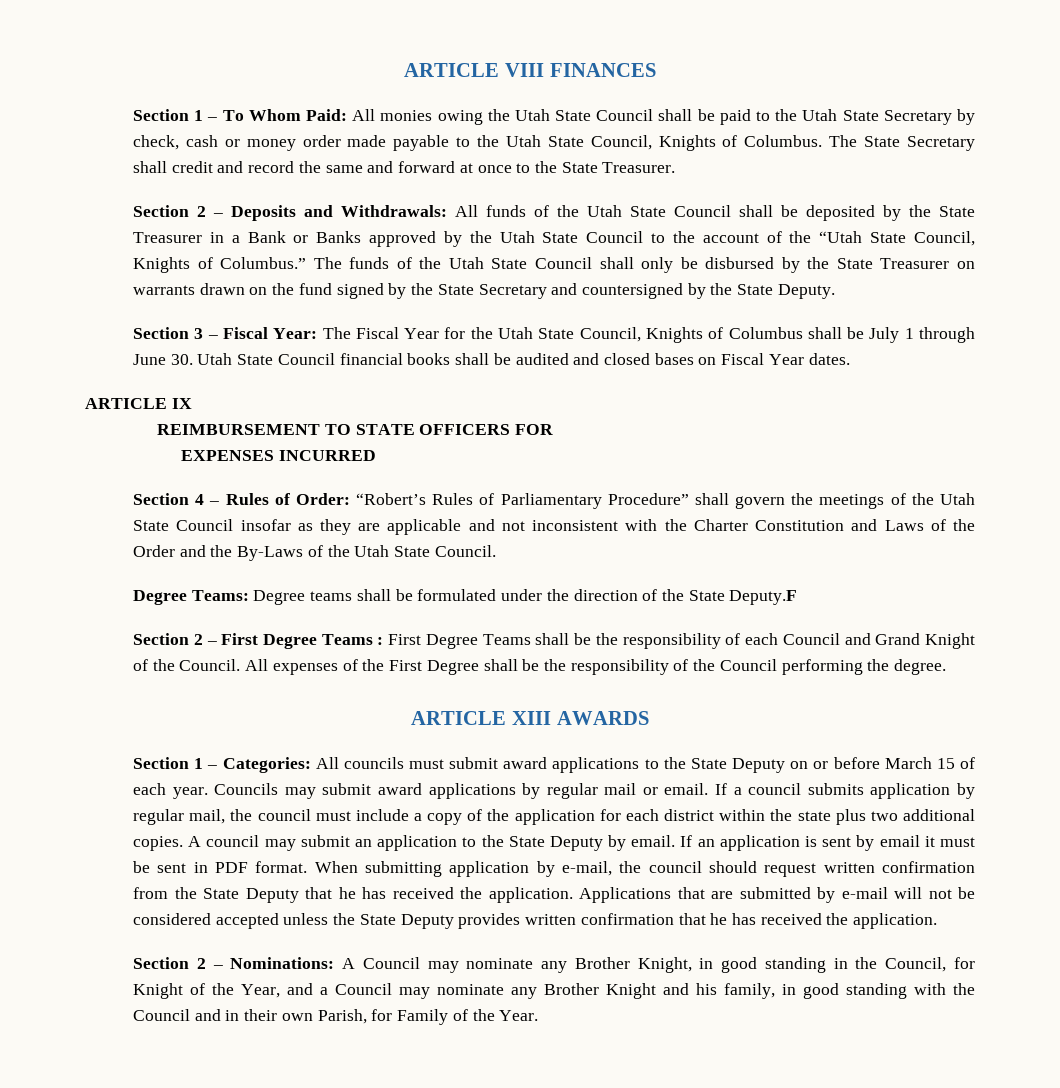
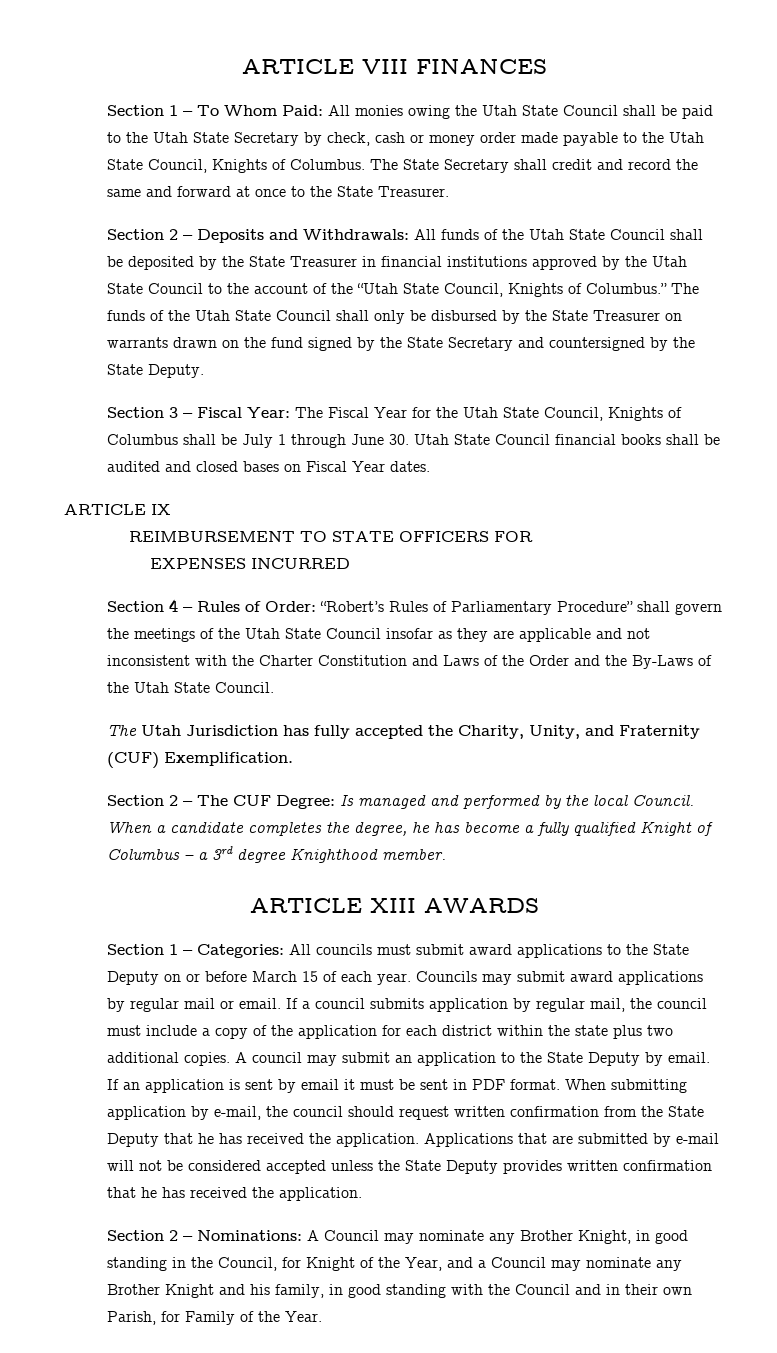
[231,231,362,243] a Bank or Banks -> [381,256,528,267] financial institutions
[133,589,798,605] [133,633,975,649] [133,659,947,675] Degree Teams: Degree teams shall be formulated under the direction of the State Deputy.F // Section 2 – First Degree Teams : First Degree Teams shall be the responsibility of each Council and Grand Knight of the Council. All expenses of the First Degree shall be the responsibility of the Council performing the degree. -> [107,725,701,739] [107,752,294,769] [107,795,695,809] [107,821,714,836] [107,846,447,863] The Utah Jurisdiction has fully accepted the Charity, Unity, and Fraternity (CUF) Exemplification. // Section 2 – The CUF Degree: Is managed and performed by the local Council. When a candidate completes the degree, he has become a fully qualified Knight of Columbus – a 3rd degree Knighthood member.

